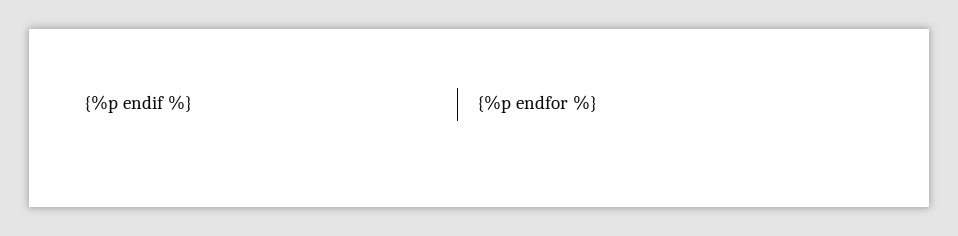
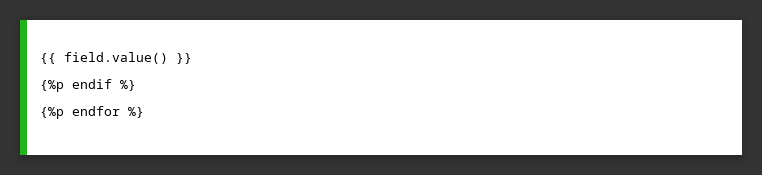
(84, 104) none -> [40,52,192,64] {{ field.value() }} //

